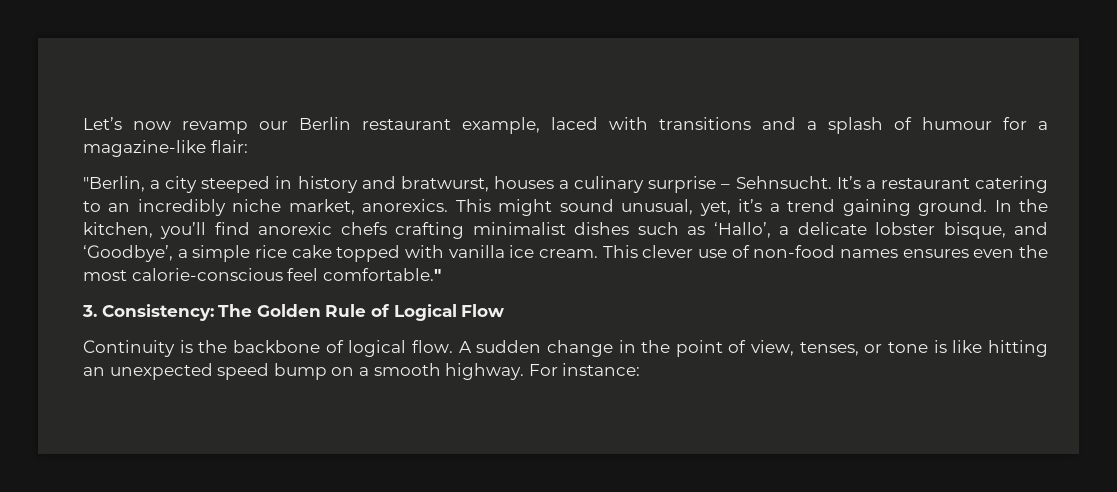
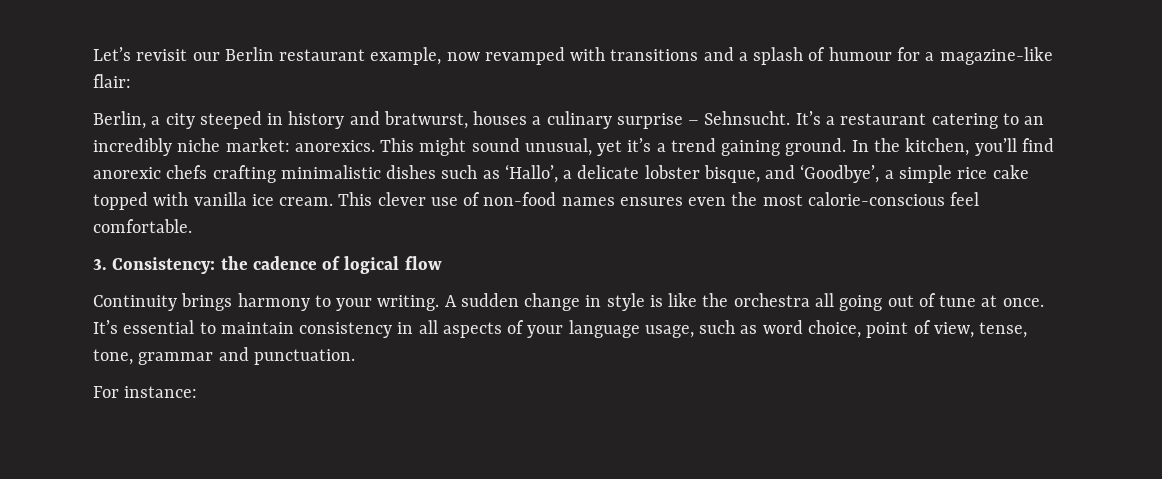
[133,121,248,134] now revamp -> [136,49,188,61] revisit
[551,117,598,130] laced -> [446,47,565,65] now revamped
[83,176,145,192] "Berlin, -> [93,111,146,129] Berlin,
[288,199,355,215] market, -> [225,138,290,152] market:
[699,201,731,216] yet, -> [597,140,623,156] yet
[472,222,566,235] minimalist -> [280,165,381,179] minimalistic
[322,268,441,281] comfortable." -> [93,219,192,233] comfortable.
[218,304,505,321] [83,340,1048,357] [83,363,525,380] The Golden Rule of Logical Flow // Continuity is the backbone of logical flow. A sudden change in the point of view, tenses, or tone is like hitting an unexpected speed bump on a smooth highway. -> [220,256,442,274] [93,293,1044,311] [93,320,1028,338] [93,347,355,365] the cadence of logical flow // Continuity brings harmony to your writing. A sudden change in style is like the orchestra all going out of tune at once. It’s essential to maintain consistency in all aspects of your language usage, such as word choice, point of view, tense, tone, grammar and punctuation. //

